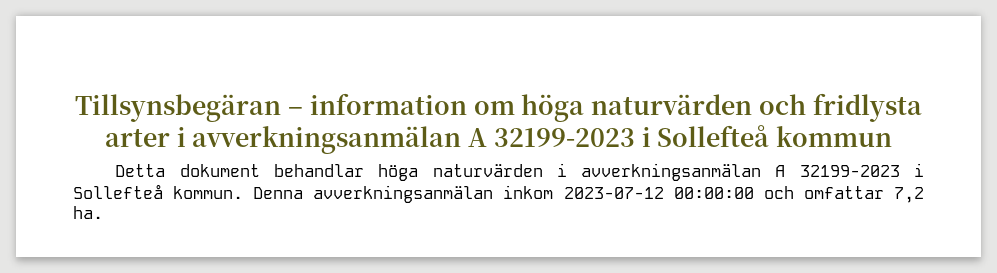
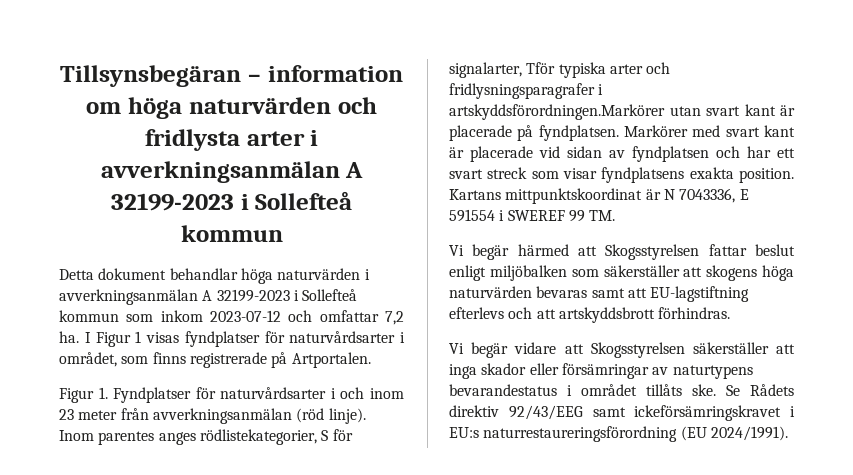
[173,185,494,203] kommun. Denna avverkningsanmälan -> [59,310,154,322] kommun som
[673,187,754,199] 00:00:00 -> (281, 316) none
(103, 212) none -> [84,331,405,347] [59,352,371,368] [59,387,404,403] [59,408,366,424] [59,429,353,445] [449,62,671,78] [449,83,604,99] [449,104,795,120] [449,125,795,141] [449,146,795,162] [449,167,794,183] [449,188,749,204] [449,209,616,222] [449,244,795,260] [449,265,794,281] [449,286,750,302] [449,307,731,323] [449,342,795,358] [449,363,753,379] [449,384,794,396] [449,405,795,421] [449,426,788,442] I Figur 1 visas fyndplatser för naturvårdsarter i området, som finns registrerade på Artportalen. // Figur 1. Fyndplatser för naturvårdsarter i och inom 23 meter från avverkningsanmälan (röd linje). Inom parentes anges rödlistekategorier, S för signalarter, Tför typiska arter och fridlysningsparagrafer i artskyddsförordningen.Markörer utan svart kant är placerade på fyndplatsen. Markörer med svart kant är placerade vid sidan av fyndplatsen och har ett svart streck som visar fyndplatsens exakta position. Kartans mittpunktskoordinat är N 7043336, E 591554 i SWEREF 99 TM. // Vi begär härmed att Skogsstyrelsen fattar beslut enligt miljöbalken som säkerställer att skogens höga naturvärden bevaras samt att EU-lagstiftning efterlevs och att artskyddsbrott förhindras. // Vi begär vidare att Skogsstyrelsen säkerställer att inga skador eller försämringar av naturtypens bevarandestatus i området tillåts ske. Se Rådets direktiv 92/43/EEG samt ickeförsämringskravet i EU:s naturrestaureringsförordning (EU 2024/1991).

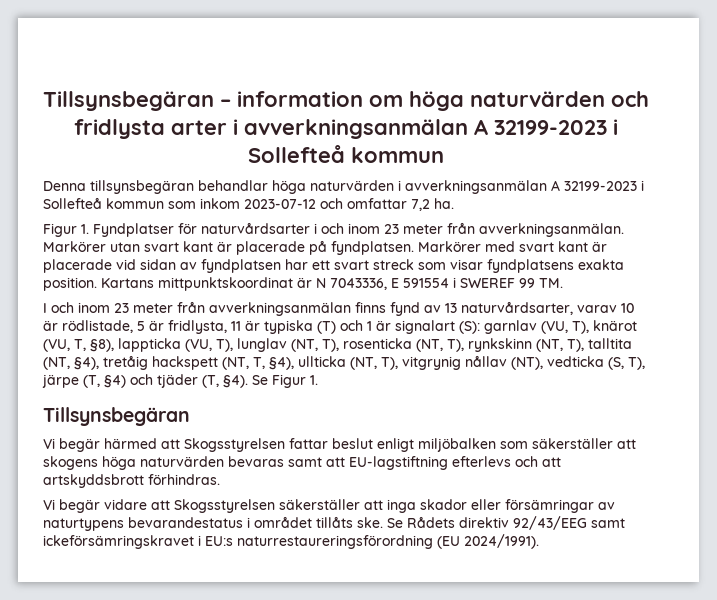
[59,268,167,280] Detta dokument -> [43,180,194,194] Denna tillsynsbegäran
[84,331,405,347] [59,352,371,368] I Figur 1 visas fyndplatser för naturvårdsarter i området, som finns registrerade på Artportalen. -> (454, 203) none
[152,408,366,424] [59,429,353,445] [449,62,671,78] [449,83,604,99] [449,104,665,120] avverkningsanmälan (röd linje). Inom parentes anges rödlistekategorier, S för signalarter, Tför typiska arter och fridlysningsparagrafer i artskyddsförordningen.Markörer -> [479,223,624,237] [43,241,106,252] avverkningsanmälan. Markörer
[716,146,740,158] och -> (281, 266) none
(616, 215) none -> [43,301,634,316] [43,320,637,334] [43,338,632,352] [43,355,645,370] [42,374,318,388] [43,407,190,426] // I och inom 23 meter från avverkningsanmälan finns fynd av 13 naturvårdsarter, varav 10 är rödlistade, 5 är fridlysta, 11 är typiska (T) och 1 är signalart (S): garnlav (VU, T), knärot (VU, T, §8), lappticka (VU, T), lunglav (NT, T), rosenticka (NT, T), rynkskinn (NT, T), talltita (NT, §4), tretåig hackspett (NT, T, §4), ullticka (NT, T), vitgrynig nållav (NT), vedticka (S, T), järpe (T, §4) och tjäder (T, §4). Se Figur 1. // Tillsynsbegäran

